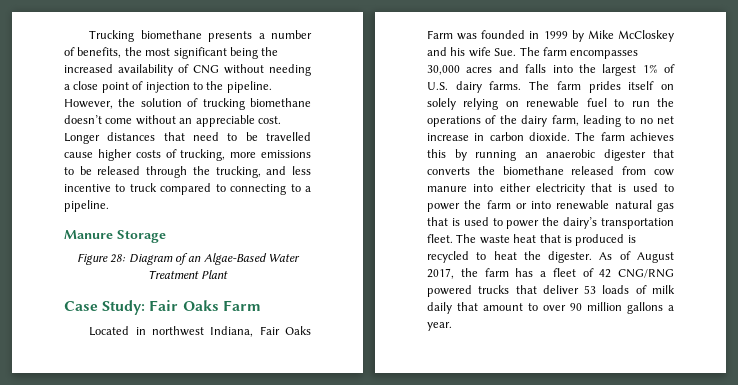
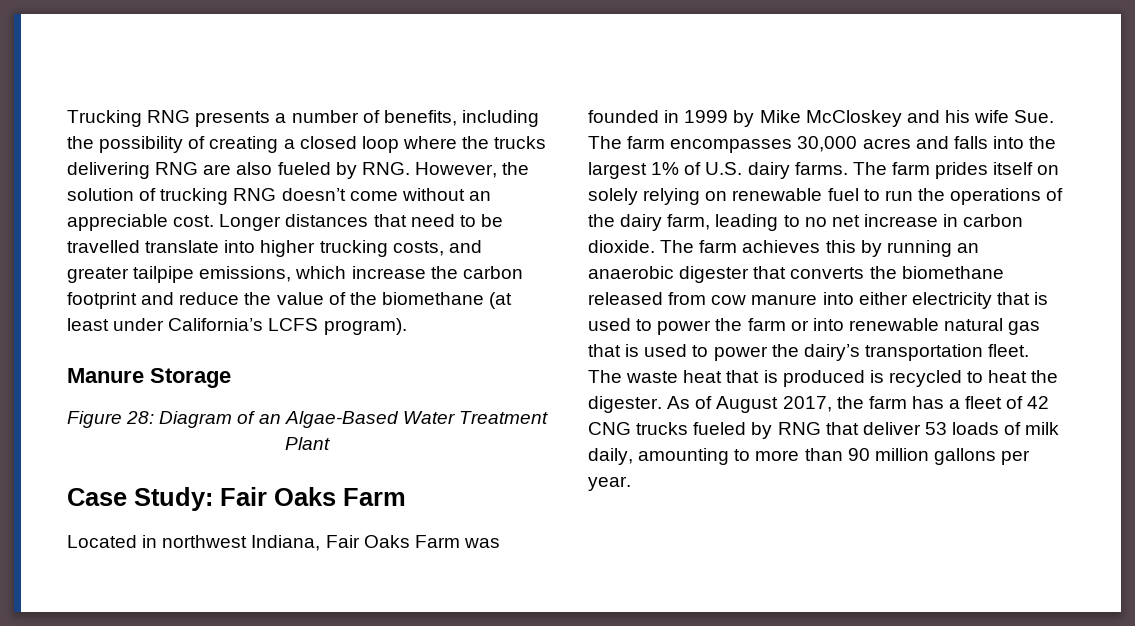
[140,30,202,39] biomethane -> [147,110,191,123] RNG
[124,47,279,59] [64,64,311,76] [64,81,272,93] the most significant being the increased availability of CNG without needing a close point of injection to the pipeline. -> [461,110,539,127] [67,136,547,153] [67,162,410,179] including the possibility of creating a closed loop where the trucks delivering RNG are also fueled by RNG.
[250,98,311,107] biomethane -> [233,188,277,201] RNG
[64,149,311,161] [64,166,311,178] [64,183,311,195] [64,200,109,212] cause higher costs of trucking, more emissions to be released through the trucking, and less incentive to truck compared to connecting to a pipeline. -> [145,240,482,257] [67,266,523,283] [67,292,513,309] [67,318,407,335] translate into higher trucking costs, and greater tailpipe emissions, which increase the carbon footprint and reduce the value of the biomethane (at least under California’s LCFS program).
[618,269,674,278] [427,285,510,297] CNG/RNG powered trucks -> [588,422,821,439] CNG trucks fueled by RNG
[427,302,566,314] daily that amount to over -> [588,448,843,465] daily, amounting to more than
[668,305,674,311] a -> [1001,450,1031,465] per

